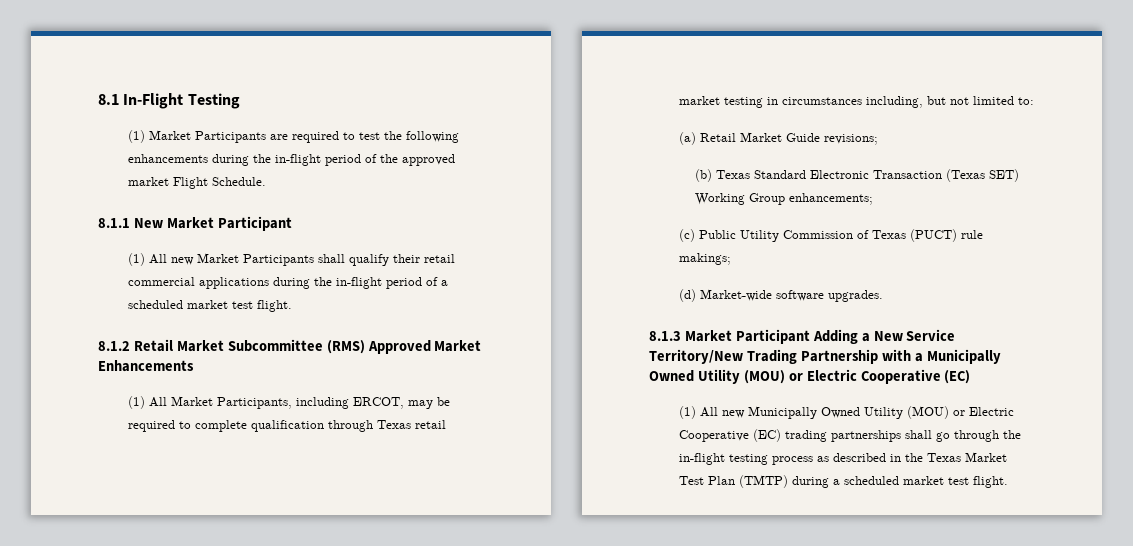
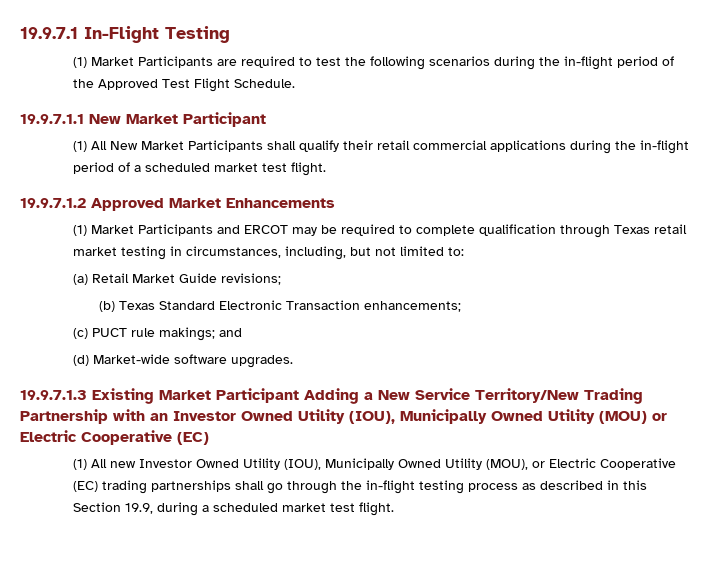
[98,94,119,105] 8.1 -> [20,27,78,39] 19.9.7.1
[128,154,209,163] enhancements -> [428,56,490,66] scenarios
[402,154,456,166] [128,177,170,186] approved market -> [97,79,190,90] Approved Test
[98,218,130,228] 8.1.1 -> [20,114,84,124] 19.9.7.1.1
[171,257,195,265] new -> [109,141,138,150] New
[98,339,365,354] 8.1.2 Retail Market Subcommittee (RMS) -> [20,198,86,208] 19.9.7.1.2
[149,396,405,409] All Market Participants, including ERCOT, -> [90,224,288,236] Market Participants and ERCOT
[782,97,863,105] circumstances -> [185,246,281,258] circumstances,
[945,169,1019,182] [694,193,873,205] [679,229,958,242] (Texas SET) Working Group enhancements; // (c) Public Utility Commission of Texas (PUCT) -> [364,301,462,312] [72,328,127,339] enhancements; // (c) PUCT
(732, 259) none -> [218,328,242,337] and
[649,331,681,341] 8.1.3 -> [20,388,154,404] 19.9.7.1.3 Existing
[914,353,923,362] a -> [150,409,395,424] an Investor Owned Utility (IOU),
[748,406,950,419] Municipally Owned Utility (MOU) -> [138,458,528,470] Investor Owned Utility (IOU), Municipally Owned Utility (MOU),
[905,452,1008,462] [679,475,789,488] the Texas Market Test Plan (TMTP) -> [622,480,647,490] [72,502,153,514] this Section 19.9,

